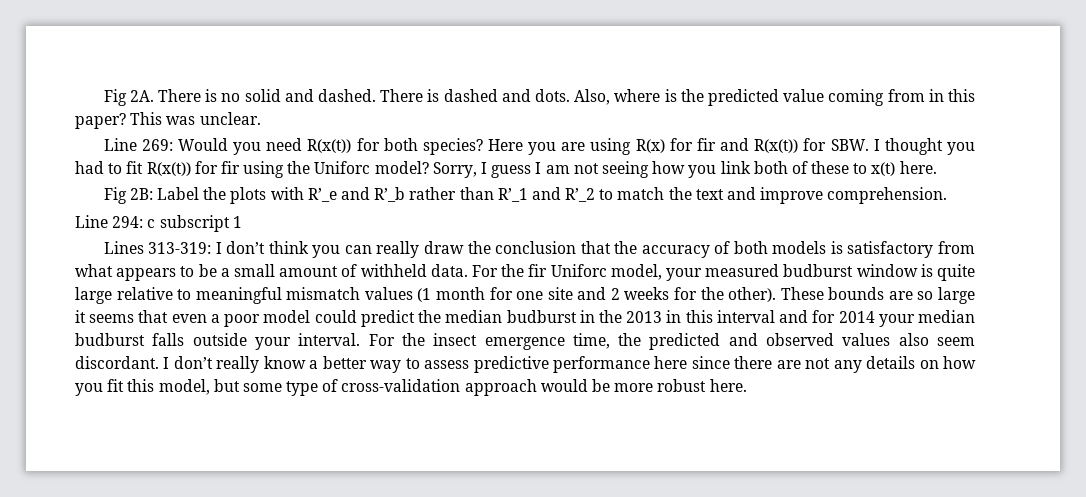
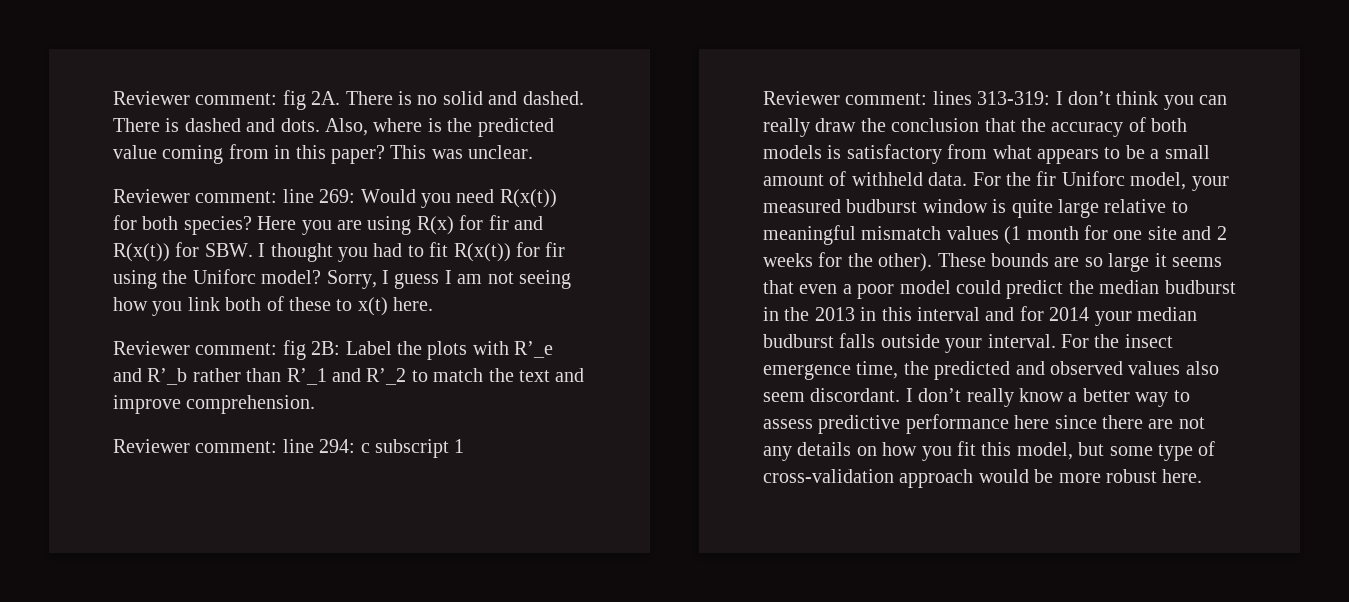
[103,89,127,106] Fig -> [113,90,306,110] Reviewer comment: fig
[103,138,137,151] Line -> [113,189,314,203] Reviewer comment: line
[103,187,127,204] Fig -> [113,340,306,360] Reviewer comment: fig
[75,215,108,228] Line -> [113,439,314,453] Reviewer comment: line
[103,241,144,254] Lines -> [763,91,972,105] Reviewer comment: lines

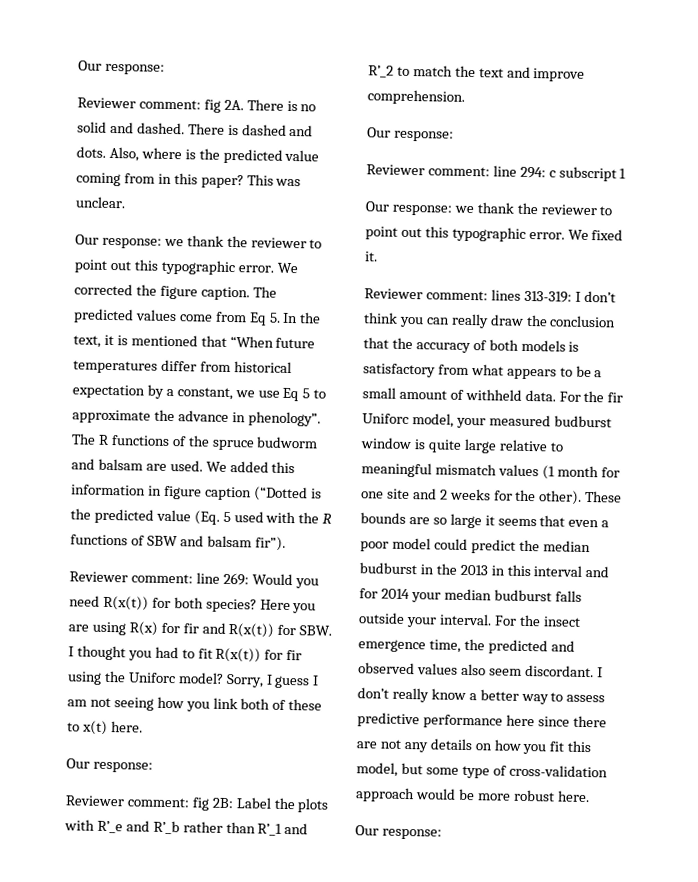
(113, 98) none -> [78,60,165,75] Our response: //
(534, 152) none -> [75,234,323,249] [74,259,298,276] [74,283,277,301] [73,308,322,326] [73,334,316,349] [73,359,292,374] [72,384,327,402] [72,409,321,427] [71,433,319,451] [71,458,296,474] [71,484,322,502] [70,508,333,525] [70,534,286,551] // Our response: we thank the reviewer to point out this typographic error. We corrected the figure caption. The predicted values come from Eq 5. In the text, it is mentioned that “When future temperatures differ from historical expectation by a constant, we use Eq 5 to approximate the advance in phenology”. The R functions of the spruce budworm and balsam are used. We added this information in figure caption (“Dotted is the predicted value (Eq. 5 used with the R functions of SBW and balsam fir”).
(434, 304) none -> [66,758,153,773] // Our response:
(316, 404) none -> [367,127,454,142] // Our response:
(465, 446) none -> [365,201,613,216] [365,226,624,242] [365,251,378,262] // Our response: we thank the reviewer to point out this typographic error. We fixed it.
(1203, 476) none -> [355,825,442,840] // Our response:

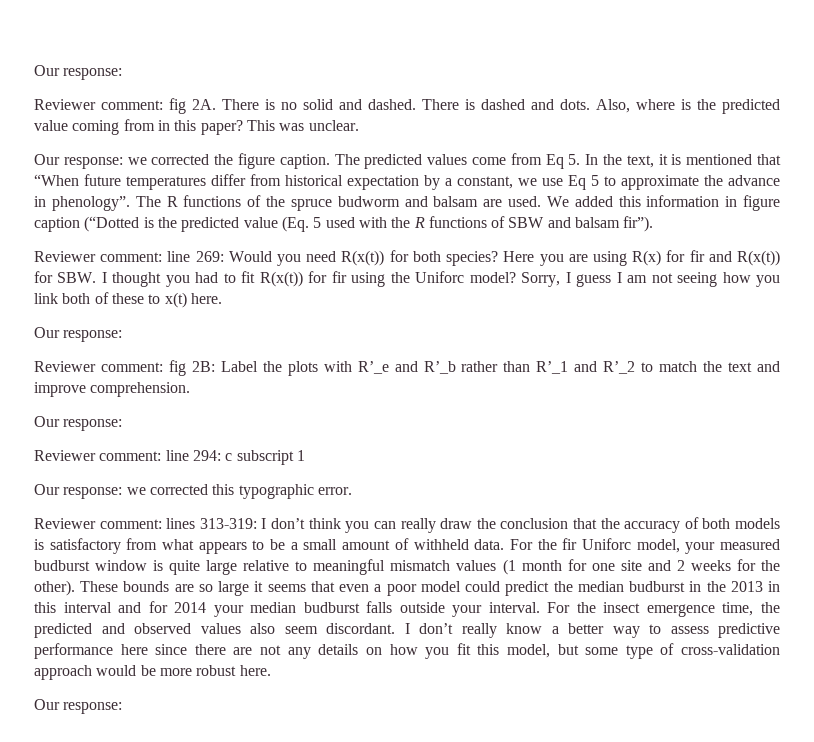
[186,235,323,249] [74,259,298,276] thank the reviewer to point out this typographic error. We -> (147, 161) none
[476,202,613,216] [365,226,624,242] [365,251,378,262] thank the reviewer to point out this typographic error. We fixed it. -> [149,484,352,499] corrected this typographic error.

